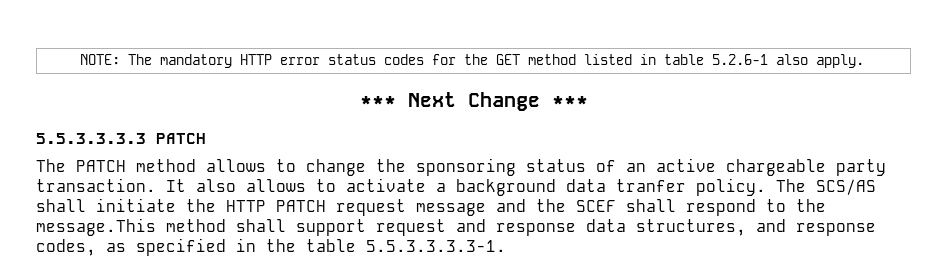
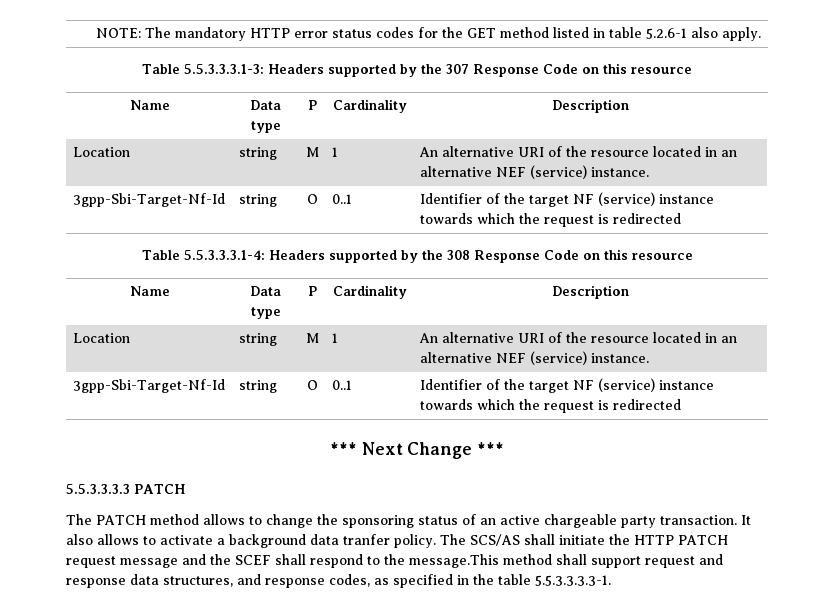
(864, 61) none -> [142,63,692,77] [129,100,170,110] [250,100,281,110] [250,121,281,133] [307,100,317,110] [332,99,407,113] [552,99,629,113] [72,147,130,157] [238,147,277,160] [305,147,319,157] [331,147,338,157] [418,146,737,157] [419,165,649,179] [72,193,225,207] [238,194,277,207] [306,194,318,204] [331,194,352,204] [419,192,714,207] [419,213,681,227] [141,249,693,263] [129,286,170,296] [250,286,281,296] [250,307,281,319] [307,286,317,296] [332,285,407,299] [552,285,629,299] [72,333,130,343] [238,333,277,346] [305,333,319,343] [331,333,338,343] [418,332,737,343] [419,351,649,365] [72,379,225,393] [238,380,277,393] [306,380,318,390] [331,380,352,390] [419,378,714,393] [419,399,681,413] // Table 5.5.3.3.3.1-3: Headers supported by the 307 Response Code on this resource // Name | Data type | P | Cardinality | Description // Location | string | M | 1 | An alternative URI of the resource located in an alternative NEF (service) instance. // 3gpp-Sbi-Target-Nf-Id | string | O | 0..1 | Identifier of the target NF (service) instance towards which the request is redirected // Table 5.5.3.3.3.1-4: Headers supported by the 308 Response Code on this resource // Name | Data type | P | Cardinality | Description // Location | string | M | 1 | An alternative URI of the resource located in an alternative NEF (service) instance. // 3gpp-Sbi-Target-Nf-Id | string | O | 0..1 | Identifier of the target NF (service) instance towards which the request is redirected

